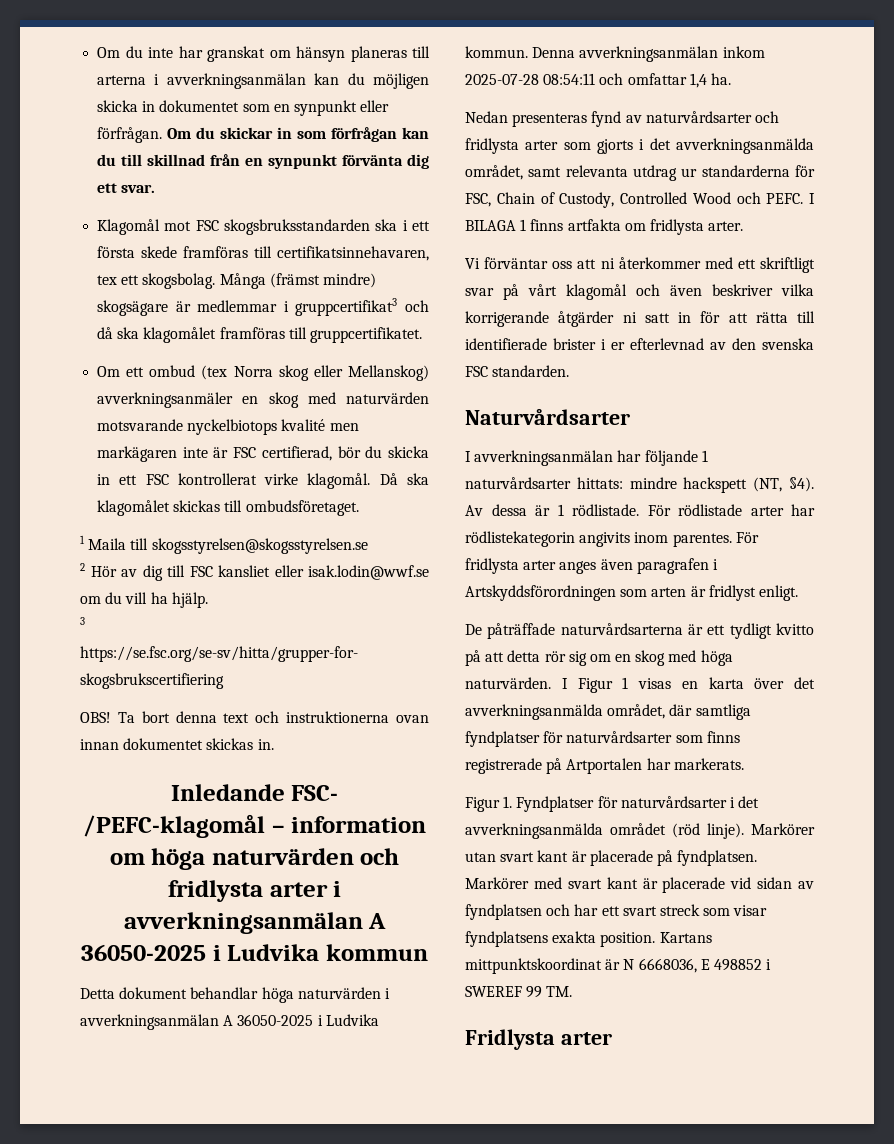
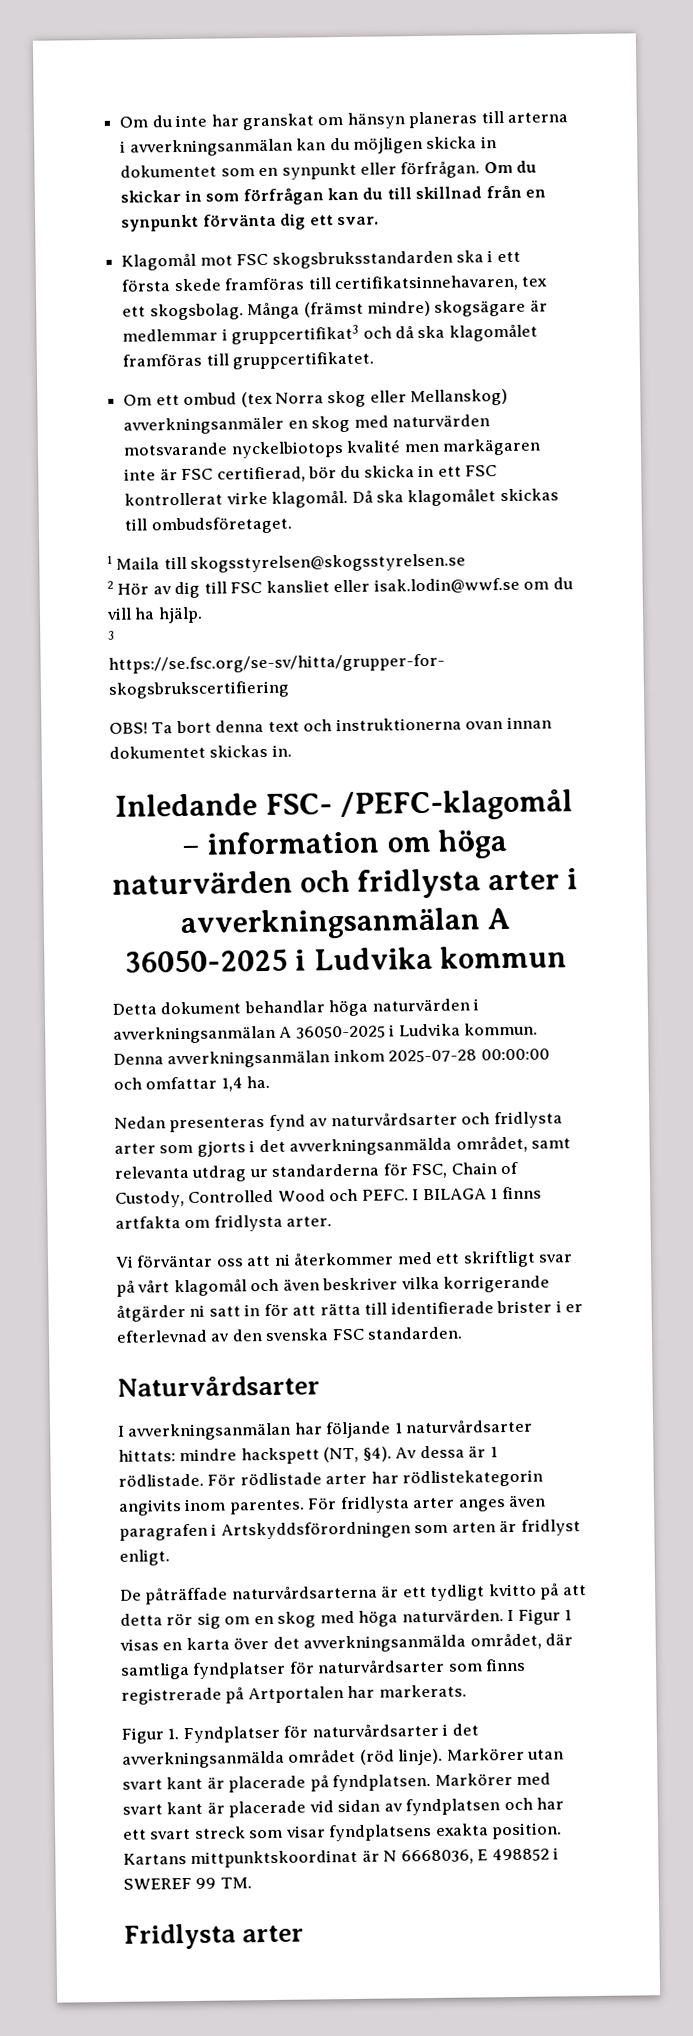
[543,73,596,85] 08:54:11 -> [480,1048,550,1061] 00:00:00

